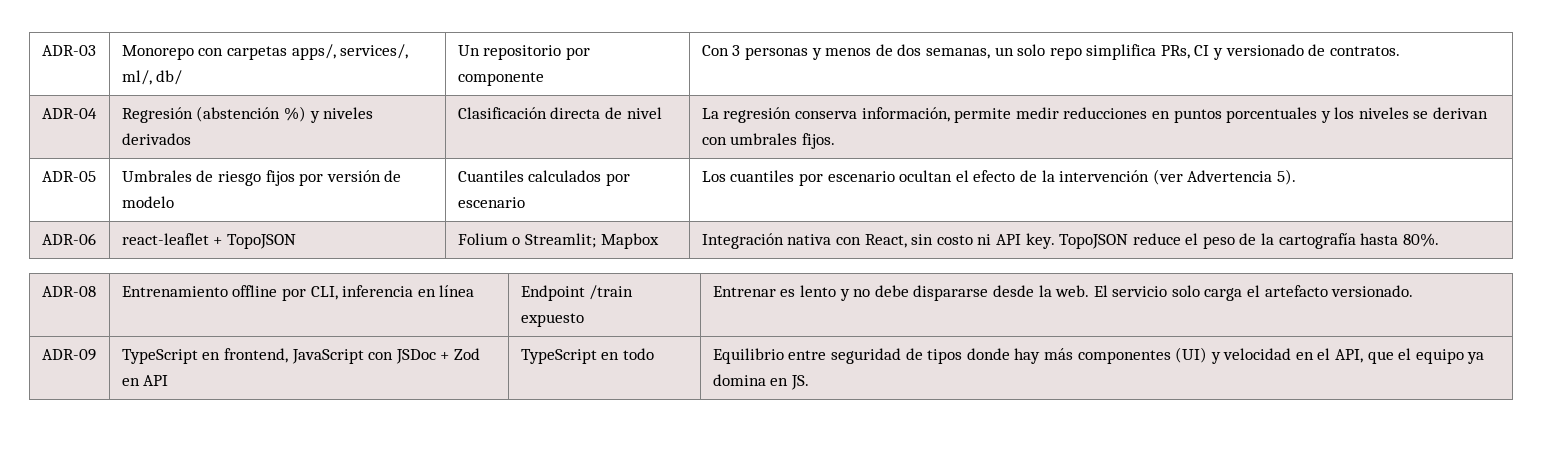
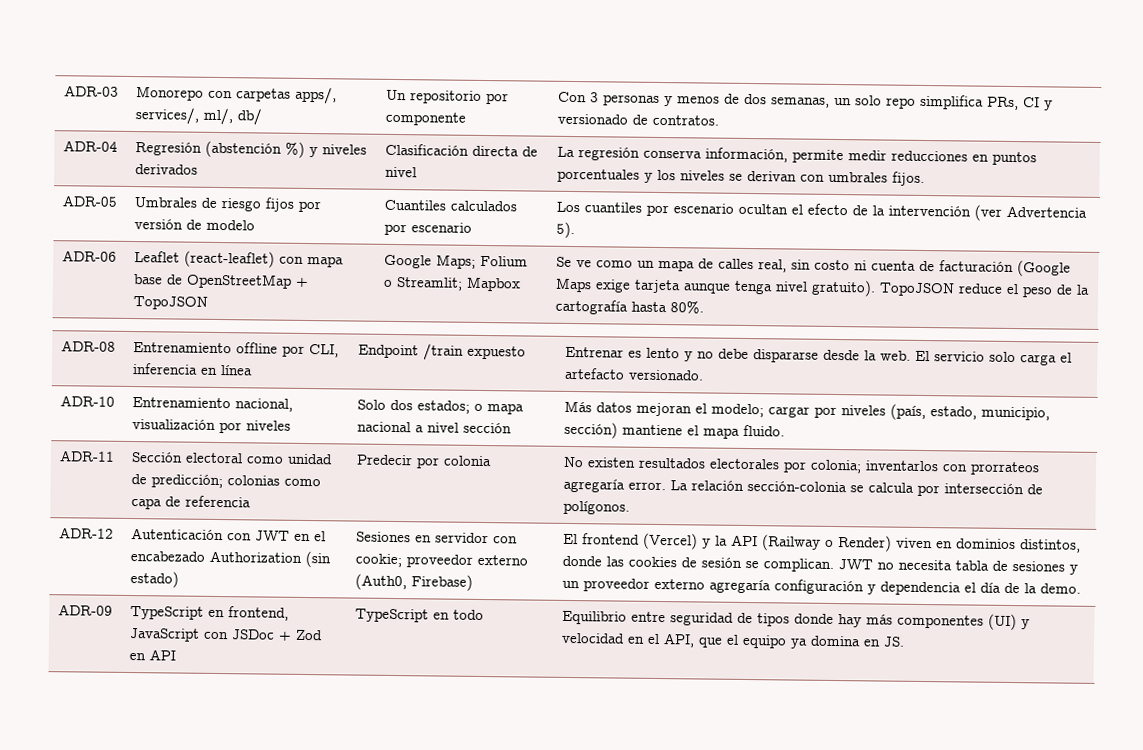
[121,233,209,245] react-leaflet -> [133,250,344,268] [133,273,292,289] Leaflet (react-leaflet) con mapa base de OpenStreetMap
(296, 241) none -> [383,254,476,269] Google Maps;
[701,233,1055,249] Integración nativa con React, sin costo ni API key. -> [555,256,1071,277] [554,277,876,297] Se ve como un mapa de calles real, sin costo ni cuenta de facturación (Google Maps exige tarjeta aunque tenga nivel gratuito).
(1414, 291) none -> [59,395,115,407] [131,397,293,412] [131,419,291,434] [356,399,524,415] [356,421,512,434] [563,400,1050,421] [563,421,785,439] [58,450,115,462] [130,452,333,465] [130,474,321,489] [130,495,251,510] [355,454,492,469] [562,456,1040,476] [562,478,1043,497] [562,500,630,515] [58,527,114,539] [130,528,326,542] [129,550,331,568] [129,571,179,588] [355,531,518,544] [354,553,528,568] [354,573,473,591] [562,532,1081,553] [561,555,1078,575] [561,578,1081,596] // ADR-10 | Entrenamiento nacional, visualización por niveles | Solo dos estados; o mapa nacional a nivel sección | Más datos mejoran el modelo; cargar por niveles (país, estado, municipio, sección) mantiene el mapa fluido. // ADR-11 | Sección electoral como unidad de predicción; colonias como capa de referencia | Predecir por colonia | No existen resultados electorales por colonia; inventarlos con prorrateos agregaría error. La relación sección-colonia se calcula por intersección de polígonos. // ADR-12 | Autenticación con JWT en el encabezado Authorization (sin estado) | Sesiones en servidor con cookie; proveedor externo (Auth0, Firebase) | El frontend (Vercel) y la API (Railway o Render) viven en dominios distintos, donde las cookies de sesión se complican. JWT no necesita tabla de sesiones y un proveedor externo agregaría configuración y dependencia el día de la demo.

